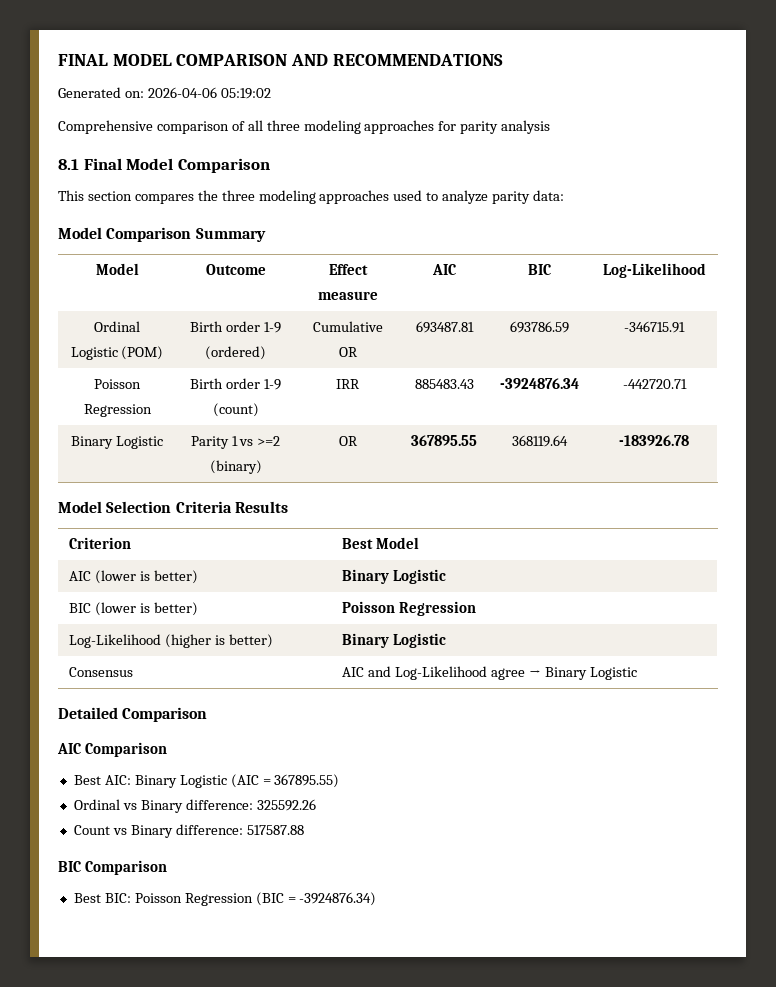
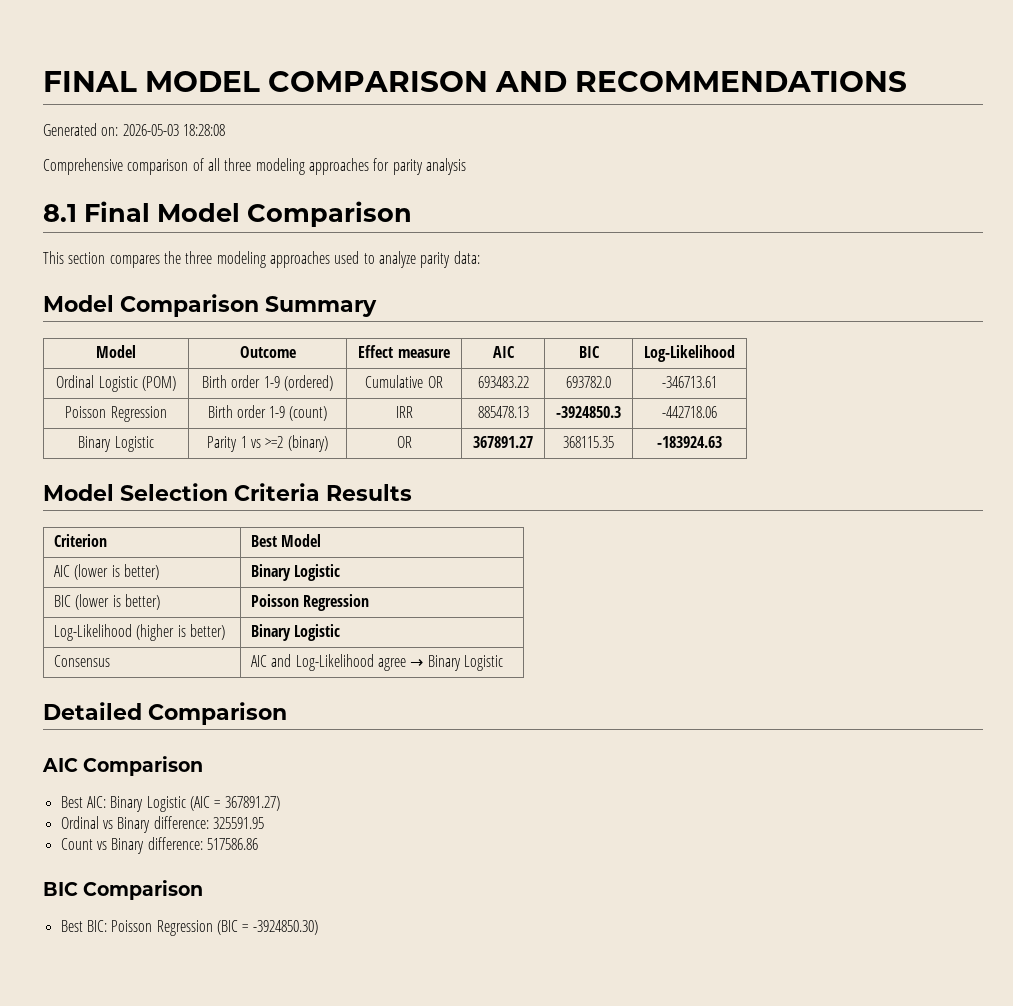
[147,87,271,99] 2026-04-06 05:19:02 -> [122,124,225,136] 2026-05-03 18:28:08
[415,321,474,333] [510,321,569,333] [624,321,685,333] 693487.81 | 693786.59 | -346715.91 -> [477,376,529,388] [566,376,611,388] [662,376,717,388] 693483.22 | 693782.0 | -346713.61
[414,379,474,389] [500,378,579,389] [622,379,687,389] 885483.43 | -3924876.34 | -442720.71 -> [477,406,529,418] [556,406,621,418] [662,406,717,418] 885478.13 | -3924850.3 | -442718.06
[411,435,477,446] [512,435,568,447] [619,435,689,446] 367895.55 | 368119.64 | -183926.78 -> [473,436,533,448] [563,436,614,448] [657,436,722,448] 367891.27 | 368115.35 | -183924.63
[274,774,340,788] 367895.55) -> [224,796,280,811] 367891.27)
[256,799,316,811] 325592.26 -> [212,817,264,829] 325591.95
[246,825,304,835] 517587.88 -> [206,838,258,850] 517586.86
[299,892,377,906] -3924876.34) -> [252,920,318,935] -3924850.30)

